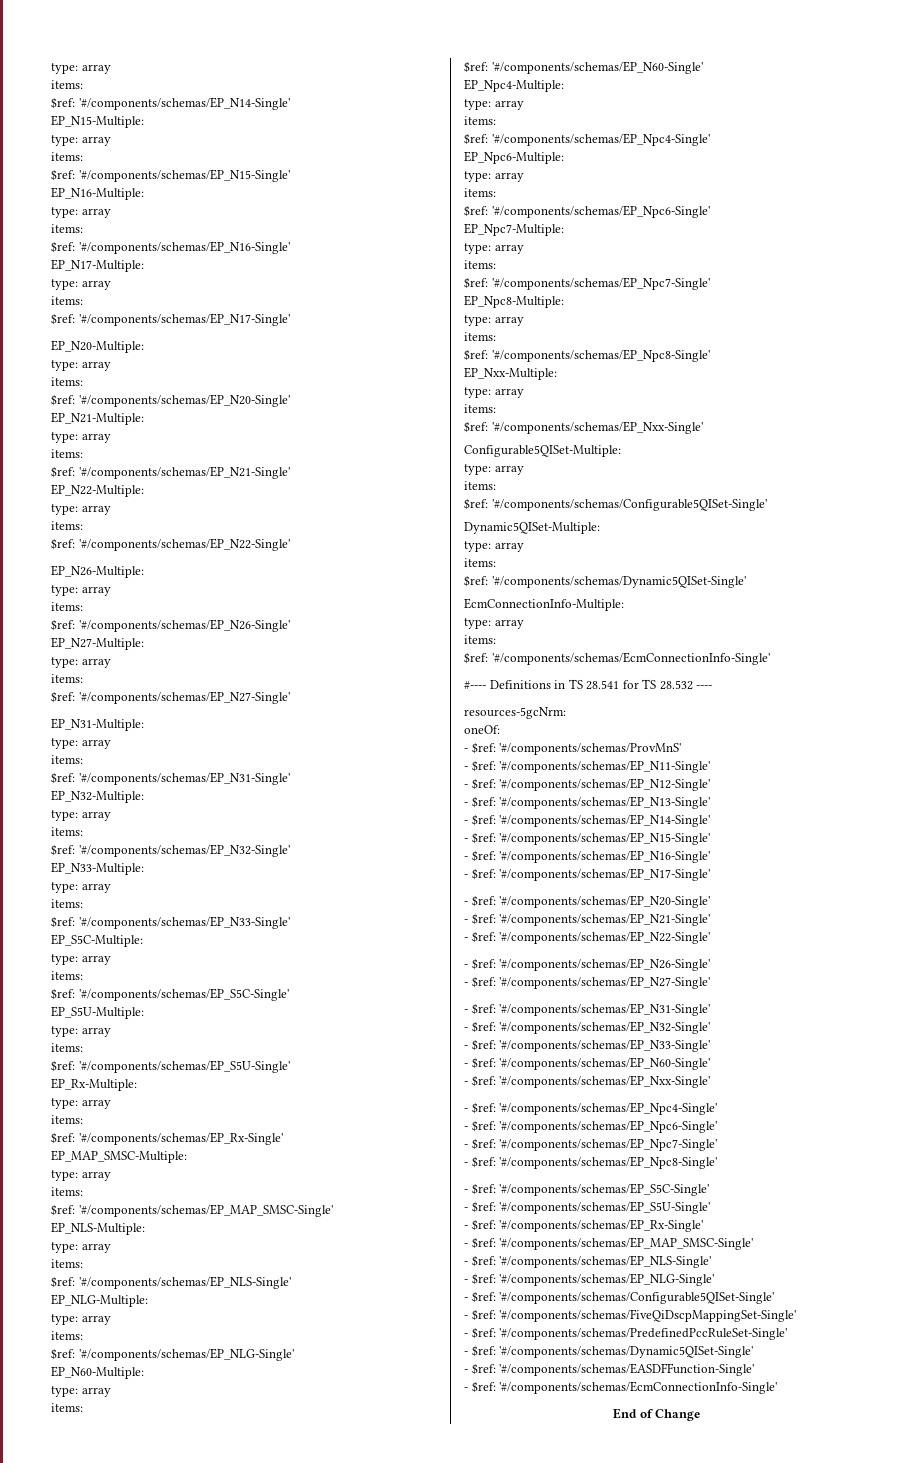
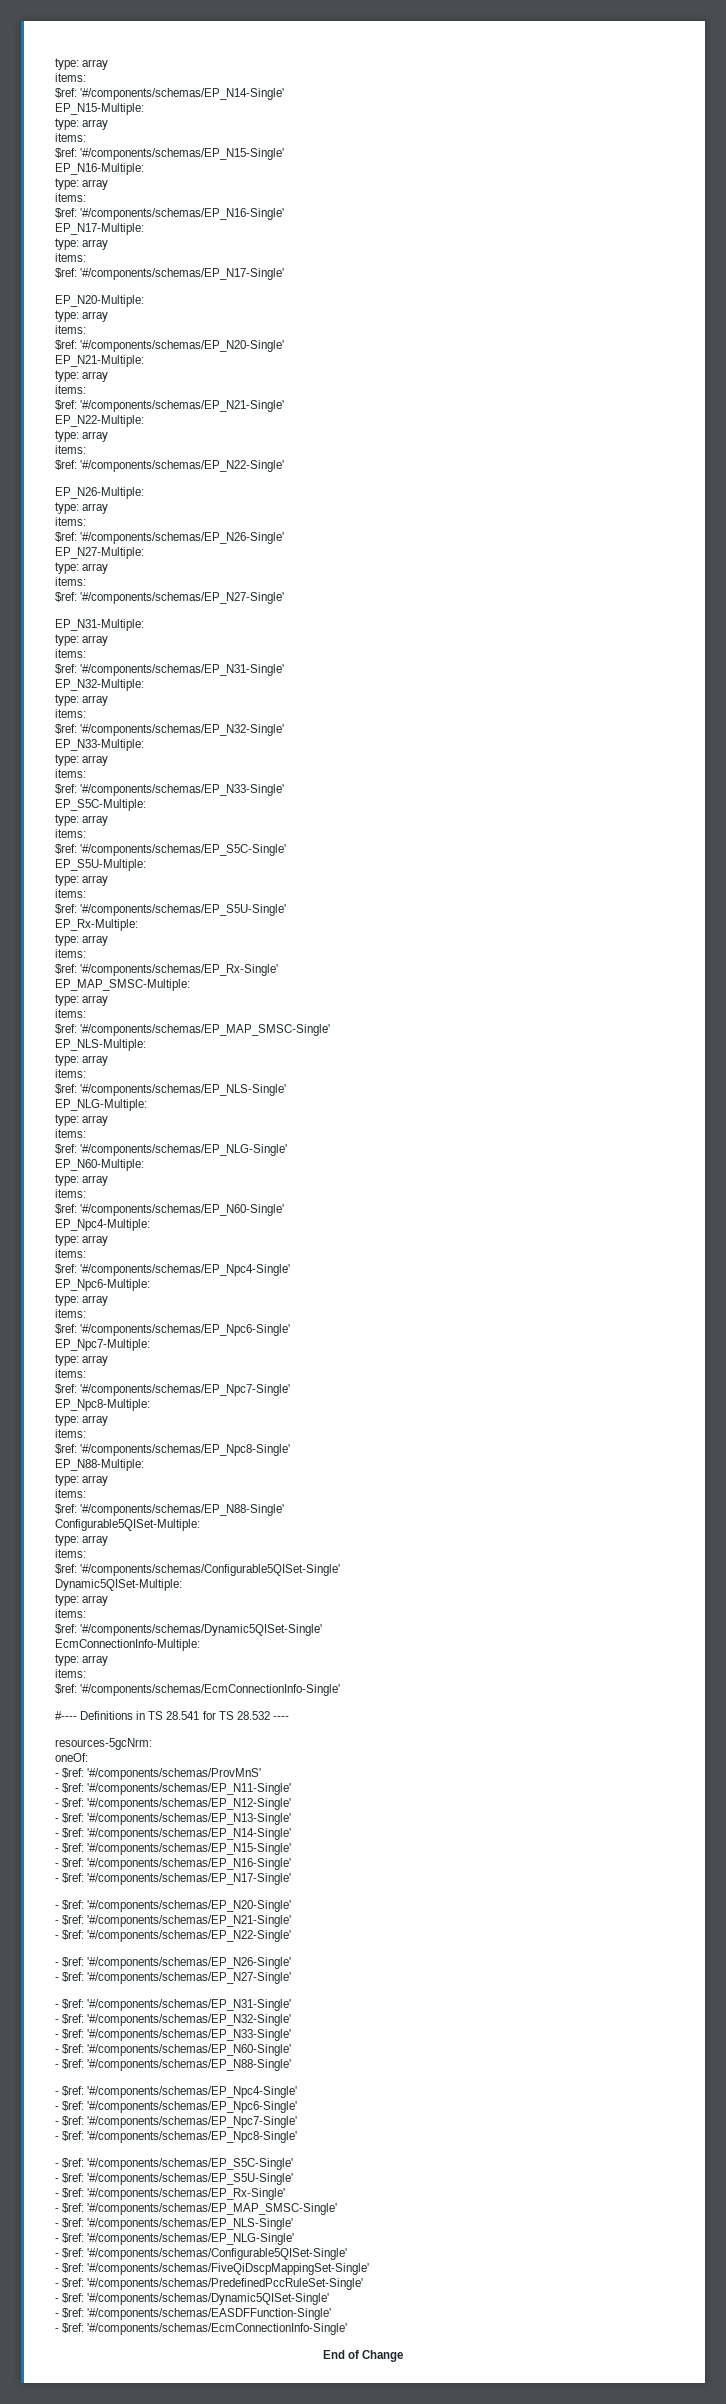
[464,367,557,380] [464,387,524,398] [464,404,496,413] [464,421,703,434] EP_Nxx-Multiple: // type: array // items: // $ref: '#/components/schemas/EP_Nxx-Single' -> [55,1459,144,1471] [55,1474,109,1486] [55,1489,86,1498] [55,1504,285,1516] EP_N88-Multiple: // type: array // items: // $ref: '#/components/schemas/EP_N88-Single'
[499,1075,711,1088] '#/components/schemas/EP_Nxx-Single' -> [87,2059,292,2071] '#/components/schemas/EP_N88-Single'

